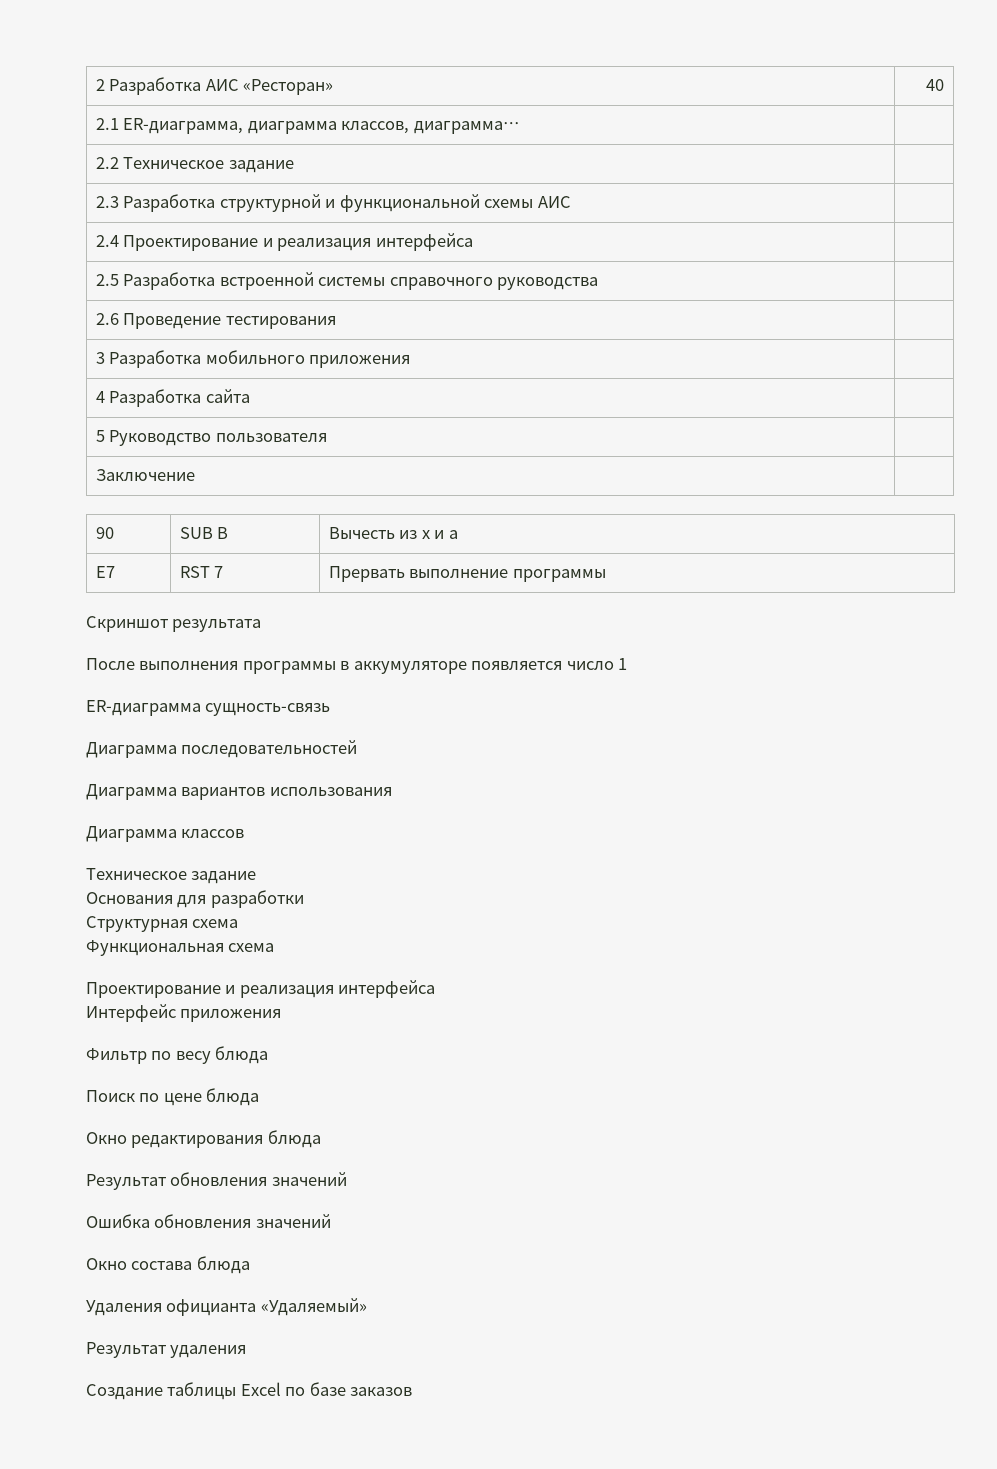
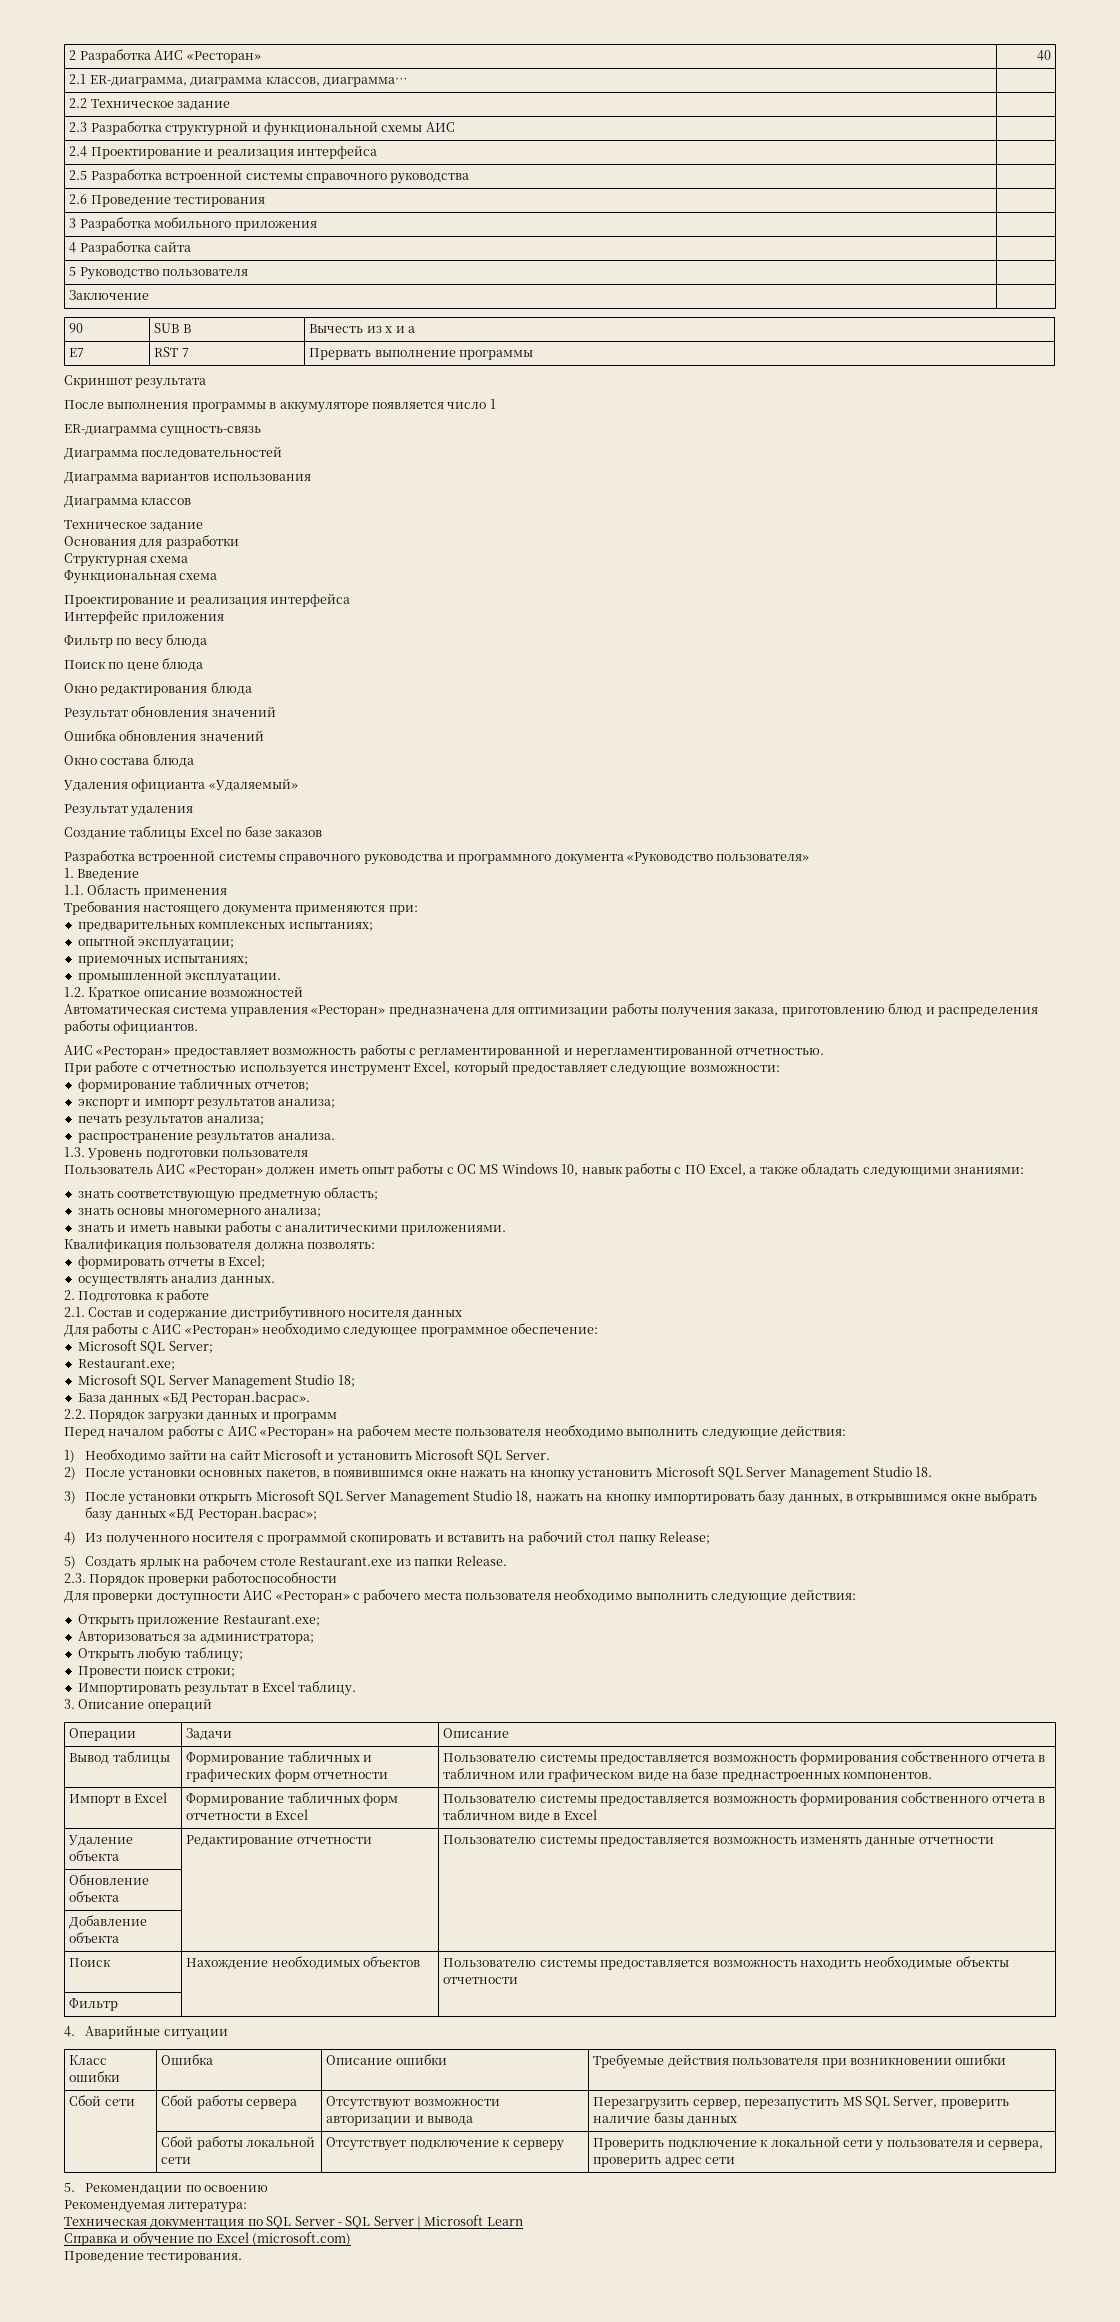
(413, 1391) none -> [64,850,810,865] [64,868,140,881] [64,884,227,898] [64,901,418,916] [77,921,373,932] [77,935,235,950] [77,956,249,966] [77,969,282,984] [64,986,304,1000] [64,1003,1038,1018] [64,1020,199,1034] [64,1044,825,1058] [64,1061,780,1076] [77,1078,309,1092] [77,1098,336,1110] [77,1116,264,1127] [77,1133,335,1144] [64,1147,309,1160] [64,1163,1024,1178] [77,1187,378,1202] [77,1208,321,1218] [77,1221,507,1235] [64,1239,376,1252] [77,1255,265,1269] [77,1276,275,1287] [64,1289,210,1303] [64,1306,463,1321] [64,1323,598,1338] [77,1340,213,1354] [77,1359,175,1370] [77,1374,355,1388] [77,1391,310,1405] [64,1409,337,1423] [64,1425,846,1440] [64,1449,550,1464] [64,1466,933,1481] [64,1490,1038,1505] [85,1507,317,1522] [64,1531,710,1546] [64,1555,508,1569] [64,1572,338,1586] [64,1589,856,1604] [77,1614,320,1627] [77,1631,314,1644] [77,1647,243,1662] [77,1666,235,1678] [77,1681,357,1696] [64,1698,212,1712] [69,1728,137,1741] [186,1728,233,1741] [443,1728,510,1738] [69,1751,170,1765] [186,1751,373,1765] [186,1769,389,1782] [443,1751,1046,1765] [443,1768,933,1782] [69,1792,168,1806] [186,1792,399,1806] [186,1809,309,1820] [443,1792,1046,1806] [443,1809,597,1823] [68,1835,134,1847] [69,1850,120,1861] [186,1835,372,1847] [443,1835,994,1847] [69,1874,150,1885] [69,1891,120,1902] [69,1915,148,1929] [69,1932,120,1943] [69,1958,112,1967] [186,1956,421,1970] [443,1956,1009,1970] [443,1977,519,1984] [69,1998,119,2011] [64,2025,228,2040] [69,2055,108,2065] [69,2071,121,2082] [161,2054,214,2065] [326,2054,447,2065] [593,2054,1007,2069] [69,2095,135,2106] [161,2095,298,2109] [326,2096,500,2110] [326,2116,474,2126] [593,2096,1009,2110] [593,2112,738,2126] [161,2136,316,2150] [161,2157,192,2164] [326,2137,564,2151] [593,2136,1044,2151] [593,2157,736,2167] [64,2183,269,2195] [64,2200,248,2213] [64,2215,523,2230] [64,2232,351,2247] [64,2251,243,2263] // Разработка встроенной системы справочного руководства и программного документа «Руководство пользователя» // 1. Введение // 1.1. Область применения // Требования настоящего документа применяются при: // предварительных комплексных испытаниях; // опытной эксплуатации; // приемочных испытаниях; // промышленной эксплуатации. // 1.2. Краткое описание возможностей // Автоматическая система управления «Ресторан» предназначена для оптимизации работы получения заказа, приготовлению блюд и распределения работы официантов. // АИС «Ресторан» предоставляет возможность работы с регламентированной и нерегламентированной отчетностью. // При работе с отчетностью используется инструмент Excel, который предоставляет следующие возможности: // формирование табличных отчетов; // экспорт и импорт результатов анализа; // печать результатов анализа; // распространение результатов анализа. // 1.3. Уровень подготовки пользователя // Пользователь АИС «Ресторан» должен иметь опыт работы с ОС MS Windows 10, навык работы с ПО Excel, а также обладать следующими знаниями: // знать соответствующую предметную область; // знать основы многомерного анализа; // знать и иметь навыки работы с аналитическими приложениями. // Квалификация пользователя должна позволять: // формировать отчеты в Excel; // осуществлять анализ данных. // 2. Подготовка к работе // 2.1. Состав и содержание дистрибутивного носителя данных // Для работы с АИС «Ресторан» необходимо следующее программное обеспечение: // Microsoft SQL Server; // Restaurant.exe; // Microsoft SQL Server Management Studio 18; // База данных «БД Ресторан.bacpac». // 2.2. Порядок загрузки данных и программ // Перед началом работы с АИС «Ресторан» на рабочем месте пользователя необходимо выполнить следующие действия: // 1) Необходимо зайти на сайт Microsoft и установить Microsoft SQL Server. // 2) После установки основных пакетов, в появившимся окне нажать на кнопку установить Microsoft SQL Server Management Studio 18. // 3) После установки открыть Microsoft SQL Server Management Studio 18, нажать на кнопку импортировать базу данных, в открывшимся окне выбрать базу данных «БД Ресторан.bacpac»; // 4) Из полученного носителя с программой скопировать и вставить на рабочий стол папку Release; // 5) Создать ярлык на рабочем столе Restaurant.exe из папки Release. // 2.3. Порядок проверки работоспособности // Для проверки доступности АИС «Ресторан» с рабочего места пользователя необходимо выполнить следующие действия: // Открыть приложение Restaurant.exe; // Авторизоваться за администратора; // Открыть любую таблицу; // Провести поиск строки; // Импортировать результат в Excel таблицу. // 3. Описание операций // Операции | Задачи | Описание // Вывод таблицы | Формирование табличных и графических форм отчетности | Пользователю системы предоставляется возможность формирования собственного отчета в табличном или графическом виде на базе преднастроенных компонентов. // Импорт в Excel | Формирование табличных форм отчетности в Excel | Пользователю системы предоставляется возможность формирования собственного отчета в табличном виде в Excel // Удаление объекта | Редактирование отчетности | Пользователю системы предоставляется возможность изменять данные отчетности // Обновление объекта | | // Добавление объекта | | // Поиск | Нахождение необходимых объектов | Пользователю системы предоставляется возможность находить необходимые объекты отчетности // Фильтр | | // 4. Аварийные ситуации // Класс ошибки | Ошибка | Описание ошибки | Требуемые действия пользователя при возникновении ошибки // Сбой сети | Сбой работы сервера | Отсутствуют возможности авторизации и вывода | Перезагрузить сервер, перезапустить MS SQL Server, проверить наличие базы данных // | Сбой работы локальной сети | Отсутствует подключение к серверу | Проверить подключение к локальной сети у пользователя и сервера, проверить адрес сети // 5. Рекомендации по освоению // Рекомендуемая литература: // Техническая документация по SQL Server - SQL Server | Microsoft Learn // Справка и обучение по Excel (microsoft.com) // Проведение тестирования.

